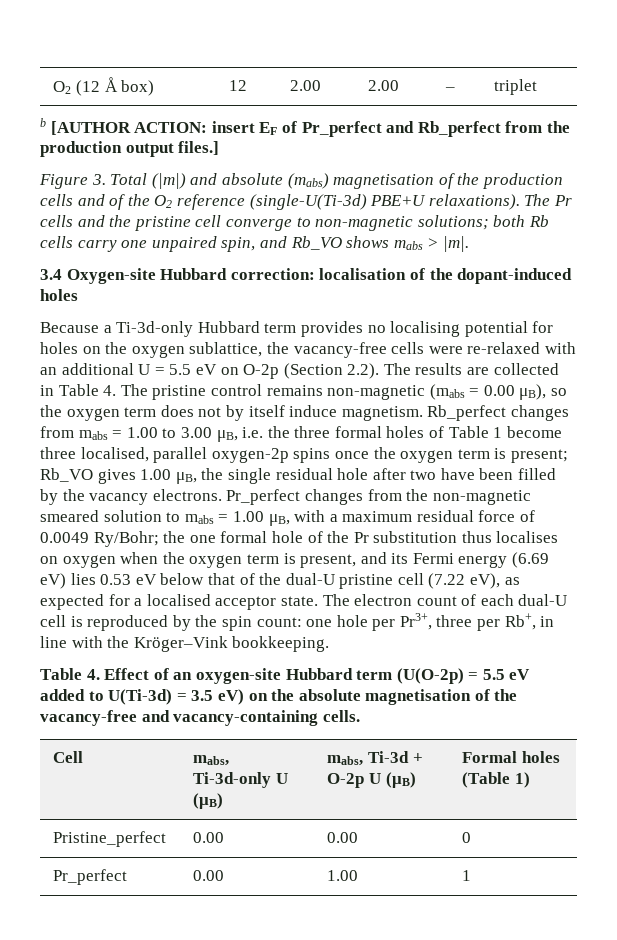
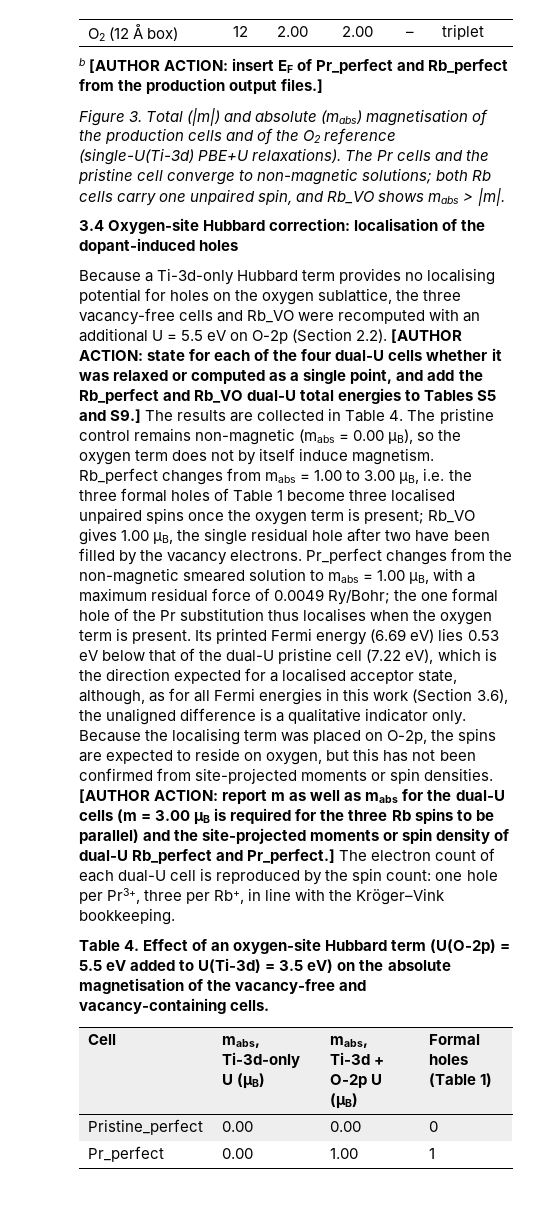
(289, 348) none -> [423,290,462,301] three
[428,342,541,354] were re-relaxed -> [217,310,426,324] and Rb_VO were recomputed
(380, 371) none -> [391,329,463,343] [79,348,502,361] [79,368,483,384] [79,388,497,404] [79,409,142,423] [AUTHOR ACTION: state for each of the four dual-U cells whether it was relaxed or computed as a single point, and add the Rb_perfect and Rb_VO dual-U total energies to Tables S5 and S9.]
[80,447,289,463] localised, parallel oxygen-2p -> [391,488,456,502] [79,508,142,524] localised unpaired
[40,555,116,568] on oxygen -> (367, 615) none
[300,552,409,568] present, and its -> [132,628,268,644] present. Its printed
[504,577,520,585] as -> [437,648,497,661] [79,668,171,681] which is the direction
[280,596,318,606] state. -> [418,670,458,684] [79,688,508,705] [79,708,467,725] [79,728,497,745] [79,748,476,765] [79,768,494,784] [79,789,505,804] [79,808,494,825] [79,828,510,844] [79,849,336,864] state, although, as for all Fermi energies in this work (Section 3.6), the unaligned difference is a qualitative indicator only. Because the localising term was placed on O-2p, the spins are expected to reside on oxygen, but this has not been confirmed from site-projected moments or spin densities. [AUTHOR ACTION: report m as well as mabs for the dual-U cells (m = 3.00 μB is required for the three Rb spins to be parallel) and the site-projected moments or spin density of dual-U Rb_perfect and Pr_perfect.]

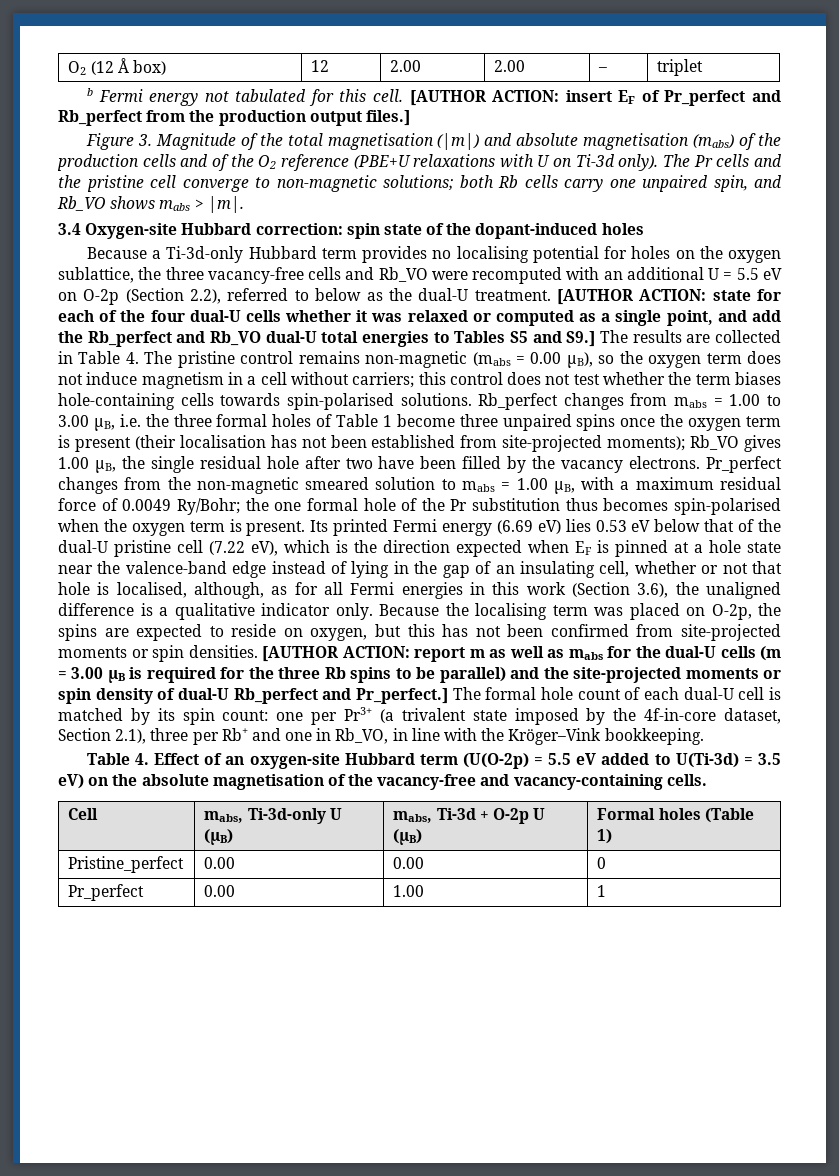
(85, 62) none -> [98,89,403,106] Fermi energy not tabulated for this cell.
[146,111,184,122] Total -> [155,133,434,150] Magnitude of the total magnetisation
[321,109,469,126] (mabs) magnetisation -> [583,133,735,150] magnetisation (mabs)
[79,148,342,165] (single-U(Ti-3d) PBE+U relaxations). -> [353,154,659,171] (PBE+U relaxations with U on Ti-3d only).
[354,218,439,231] localisation -> [346,223,422,239] spin state
[356,329,388,343] 2.2). -> [190,288,551,304] 2.2), referred to below as the dual-U treatment.
[238,448,435,465] by itself induce magnetism. -> [86,372,781,389] [58,393,472,410] induce magnetism in a cell without carriers; this control does not test whether the term biases hole-containing cells towards spin-polarised solutions.
[391,488,456,502] localised -> (498, 420) none
[364,510,425,524] present; -> [74,435,686,452] present (their localisation has not been established from site-projected moments);
[303,608,367,622] localises -> [603,498,781,515] becomes spin-polarised
[245,668,458,684] for a localised acceptor state, -> [528,540,781,557] [58,561,782,578] [58,582,187,598] when EF is pinned at a hole state near the valence-band edge instead of lying in the gap of an insulating cell, whether or not that hole is localised,
[371,850,432,861] electron -> [485,687,573,700] formal hole
[216,868,498,885] [79,888,245,904] reproduced by the spin count: one hole per Pr3+, three per Rb+, -> [58,707,781,725] [58,728,389,745] matched by its spin count: one per Pr3+ (a trivalent state imposed by the 4f-in-core dataset, Section 2.1), three per Rb+ and one in Rb_VO,

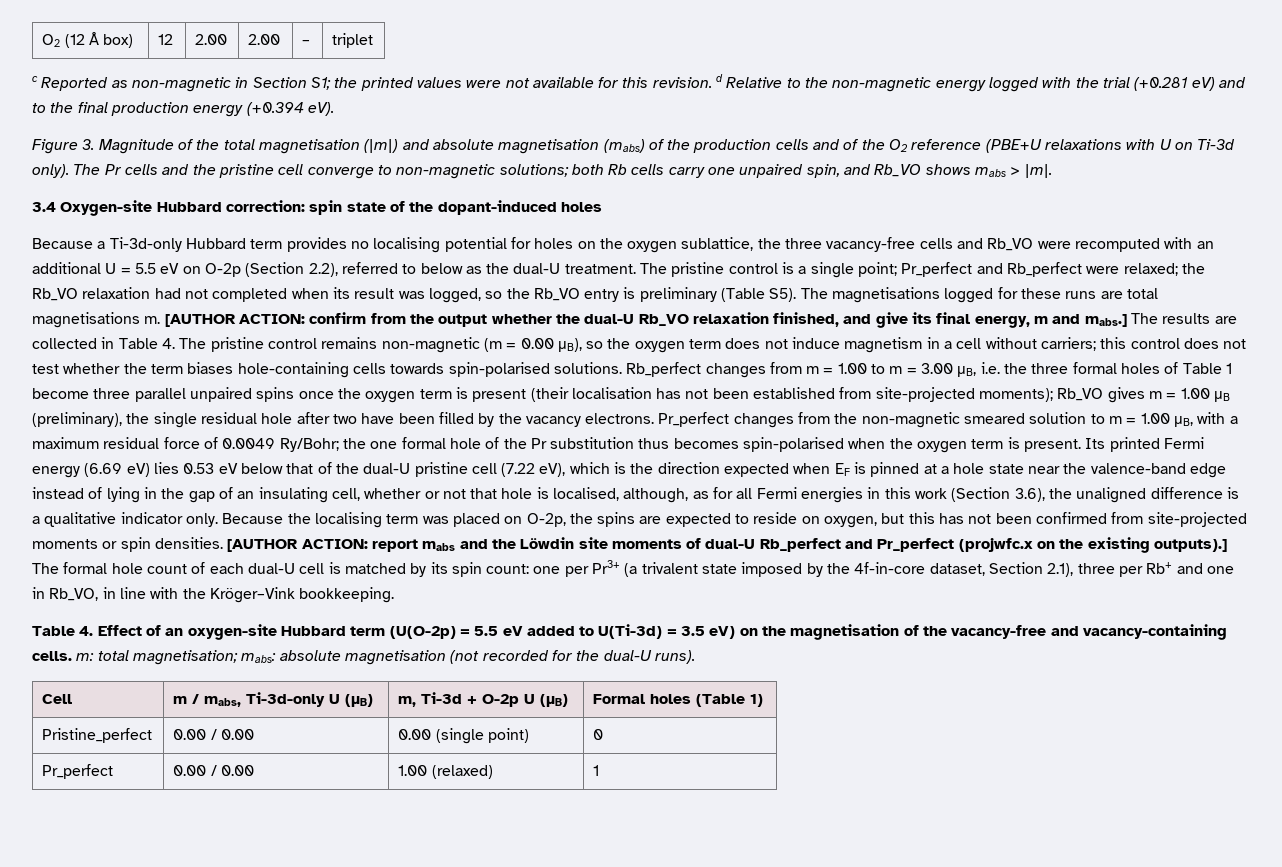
[86,88,781,106] [58,110,410,126] b Fermi energy not tabulated for this cell. [AUTHOR ACTION: insert EF of Pr_perfect and Rb_perfect from the production output files.] -> [32,74,1246,92] [32,102,334,117] c Reported as non-magnetic in Section S1; the printed values were not available for this revision. d Relative to the non-magnetic energy logged with the trial (+0.281 eV) and to the final production energy (+0.394 eV).
[556,289,781,305] [58,310,781,326] [58,331,596,347] [AUTHOR ACTION: state for each of the four dual-U cells whether it was relaxed or computed as a single point, and add the Rb_perfect and Rb_VO dual-U total energies to Tables S5 and S9.] -> [640,262,1205,278] [32,287,1159,303] [32,312,1127,328] The pristine control is a single point; Pr_perfect and Rb_perfect were relaxed; the Rb_VO relaxation had not completed when its result was logged, so the Rb_VO entry is preliminary (Table S5). The magnetisations logged for these runs are total magnetisations m. [AUTHOR ACTION: confirm from the output whether the dual-U Rb_VO relaxation finished, and give its final energy, m and mabs.]
[472,352,511,366] (mabs -> [483,338,502,352] (m
[674,397,708,408] mabs -> [806,366,820,374] m
(781, 400) none -> [889,366,917,374] m =
(498, 420) none -> [134,388,186,402] parallel
[58,457,116,473] 1.00 μB, -> [1149,388,1230,402] [32,412,122,427] m = 1.00 μB (preliminary),
[461,481,495,492] mabs -> [1109,416,1123,424] m
[469,646,781,661] [58,667,782,683] [58,688,448,704] m as well as mabs for the dual-U cells (m = 3.00 μB is required for the three Rb spins to be parallel) and the site-projected moments or spin density of dual-U Rb_perfect and Pr_perfect.] -> [422,537,1228,553] mabs and the Löwdin site moments of dual-U Rb_perfect and Pr_perfect (projwfc.x on the existing outputs).]
[141,774,209,786] absolute -> (787, 631) none
(707, 780) none -> [76,650,695,665] m: total magnetisation; mabs: absolute magnetisation (not recorded for the dual-U runs).
(99, 814) none -> [173,694,200,704] m /
[393,811,433,823] mabs, -> [398,696,417,707] m,
[393,857,425,869] | 0.00 -> [210,729,254,740] [398,728,529,744] / 0.00 | 0.00 (single point)
[393,885,425,897] | 1.00 -> [210,765,254,776] [398,765,493,779] / 0.00 | 1.00 (relaxed)

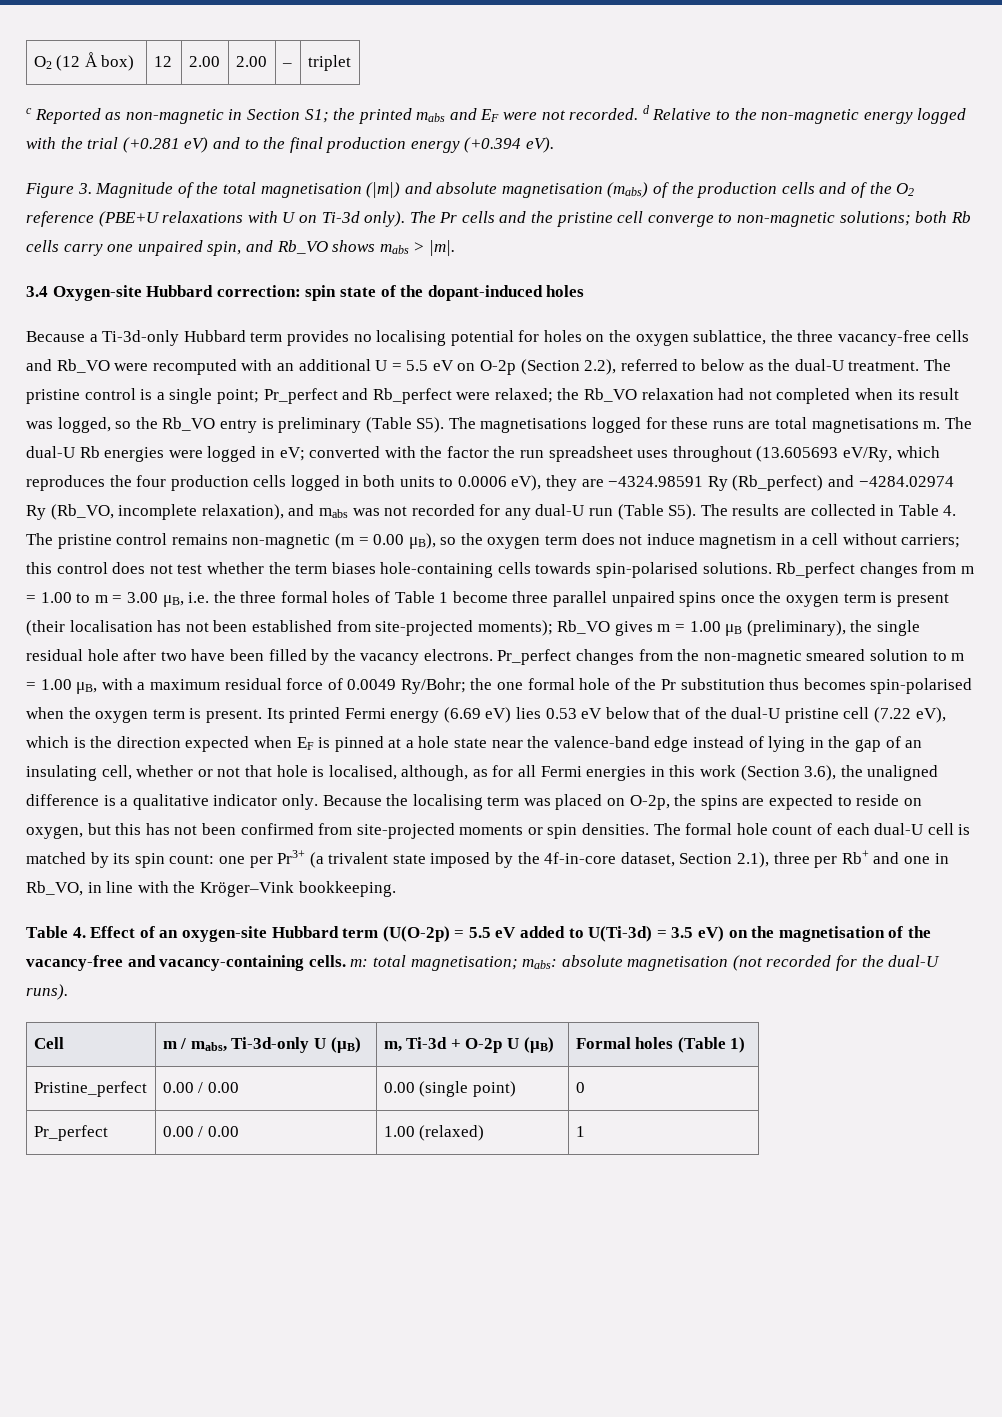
[416,77,712,88] values were not available for this revision. -> [416,108,639,122] mabs and EF were not recorded.
[164,312,1127,328] [AUTHOR ACTION: confirm from the output whether the dual-U Rb_VO relaxation finished, and give its final energy, m and mabs.] -> [944,417,972,429] [26,446,940,462] [26,475,954,491] [26,504,697,520] The dual-U Rb energies were logged in eV; converted with the factor the run spreadsheet uses throughout (13.605693 eV/Ry, which reproduces the four production cells logged in both units to 0.0006 eV), they are −4324.98591 Ry (Rb_perfect) and −4284.02974 Ry (Rb_VO, incomplete relaxation), and mabs was not recorded for any dual-U run (Table S5).
[227,537,1228,553] [AUTHOR ACTION: report mabs and the Löwdin site moments of dual-U Rb_perfect and Pr_perfect (projwfc.x on the existing outputs).] -> (650, 829) none

